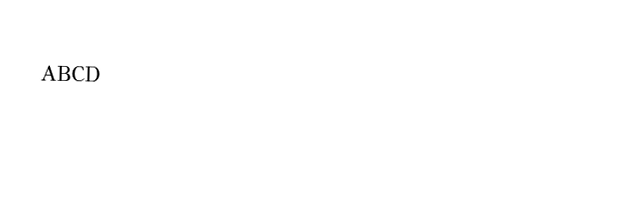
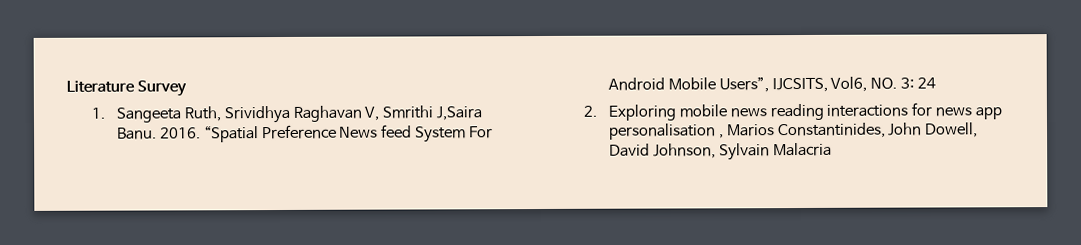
[40,64,101,83] ABCD -> [66,80,187,97] [90,105,483,124] [116,124,494,143] [607,76,937,93] [582,102,1003,121] [608,122,979,140] [608,142,832,161] Literature Survey // 1. Sangeeta Ruth, Srividhya Raghavan V, Smrithi J,Saira Banu. 2016. “Spatial Preference News feed System For Android Mobile Users”, IJCSITS, Vol6, NO. 3: 24 // 2. Exploring mobile news reading interactions for news app personalisation , Marios Constantinides, John Dowell, David Johnson, Sylvain Malacria

